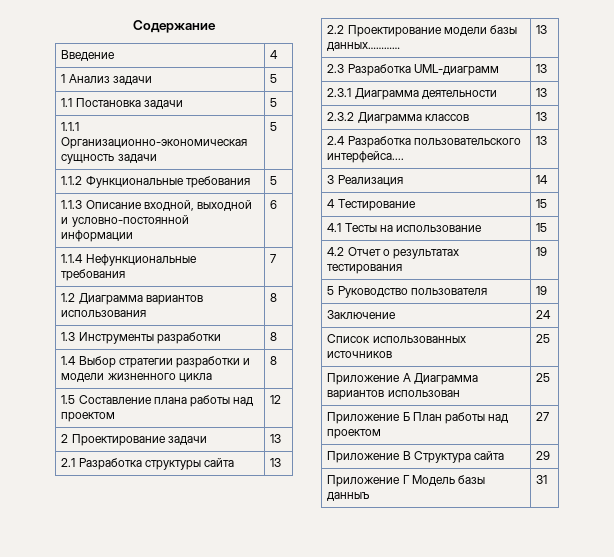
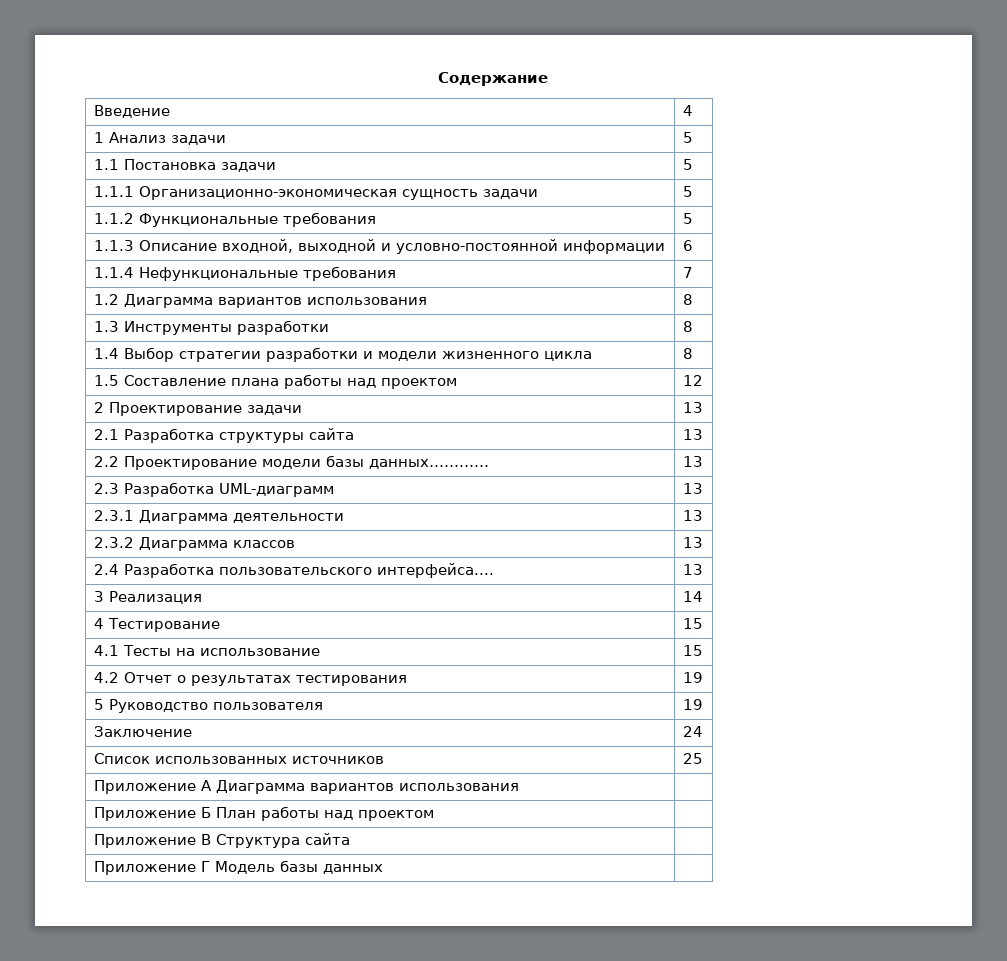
[387,390,460,397] [536,373,551,382] использован | 25 -> [398,783,519,791] использования |
[536,412,550,421] 27 -> (434, 815) none
[536,451,551,460] 29 -> (350, 839) none
[327,492,371,501] [536,475,548,484] данныъ | 31 -> [322,864,383,874] данныx |

